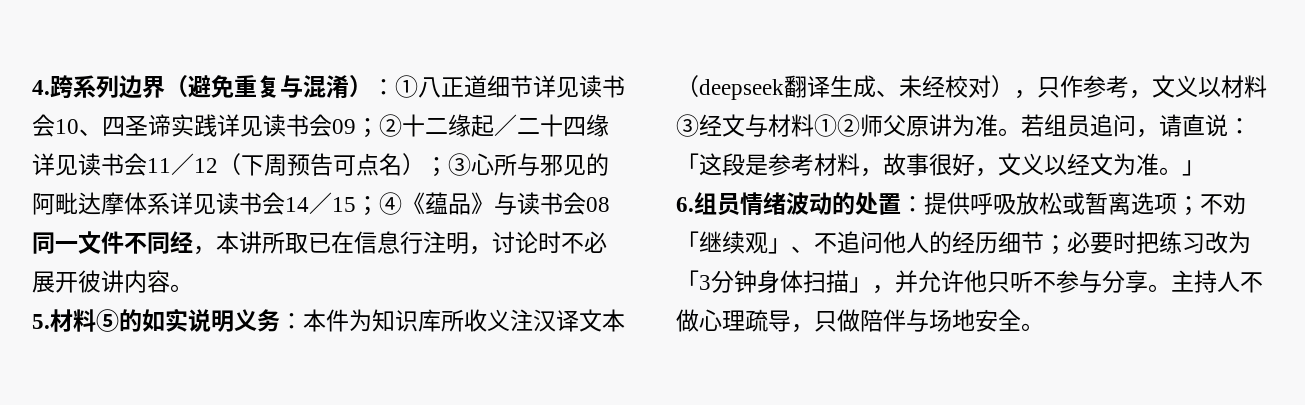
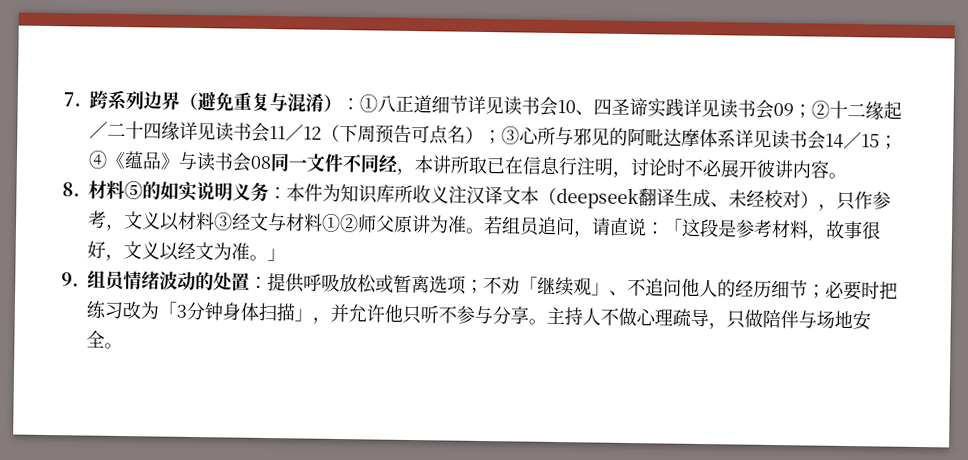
[32,80,50,95] 4. -> [63,92,81,107] 7.
[32,314,50,329] 5. -> [62,182,80,197] 8.
[676,197,694,212] 6. -> [61,272,79,287] 9.

